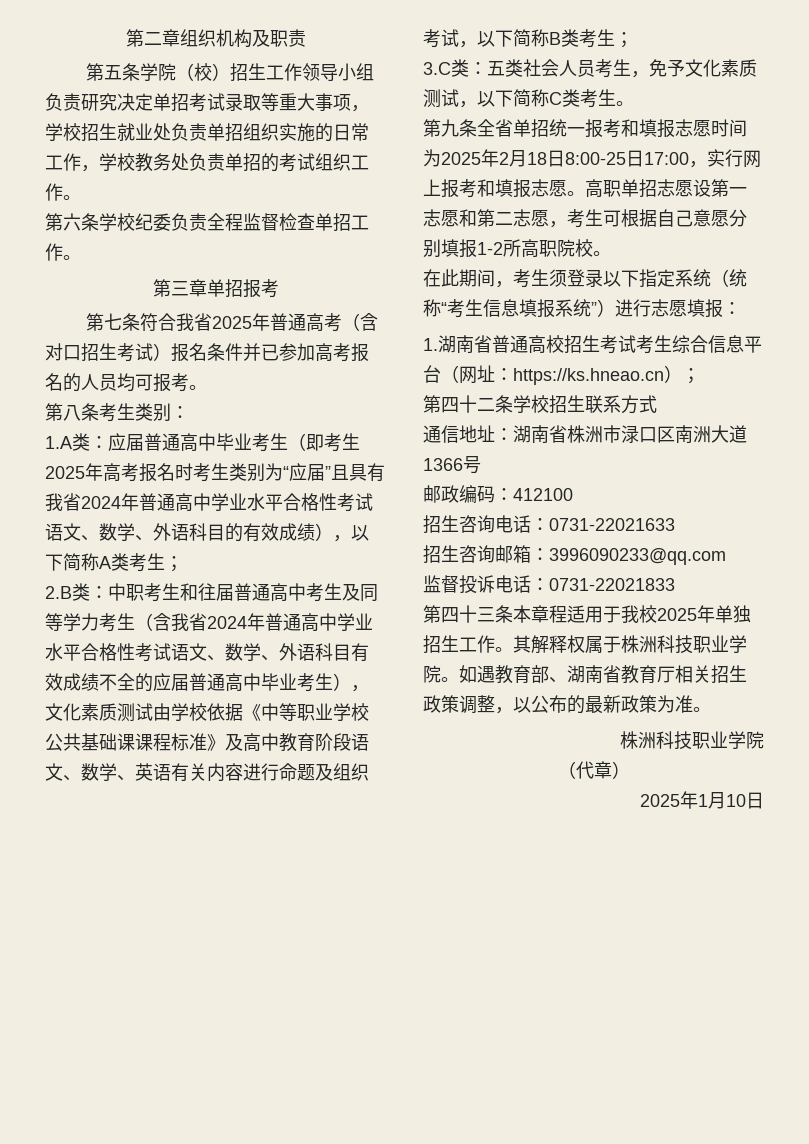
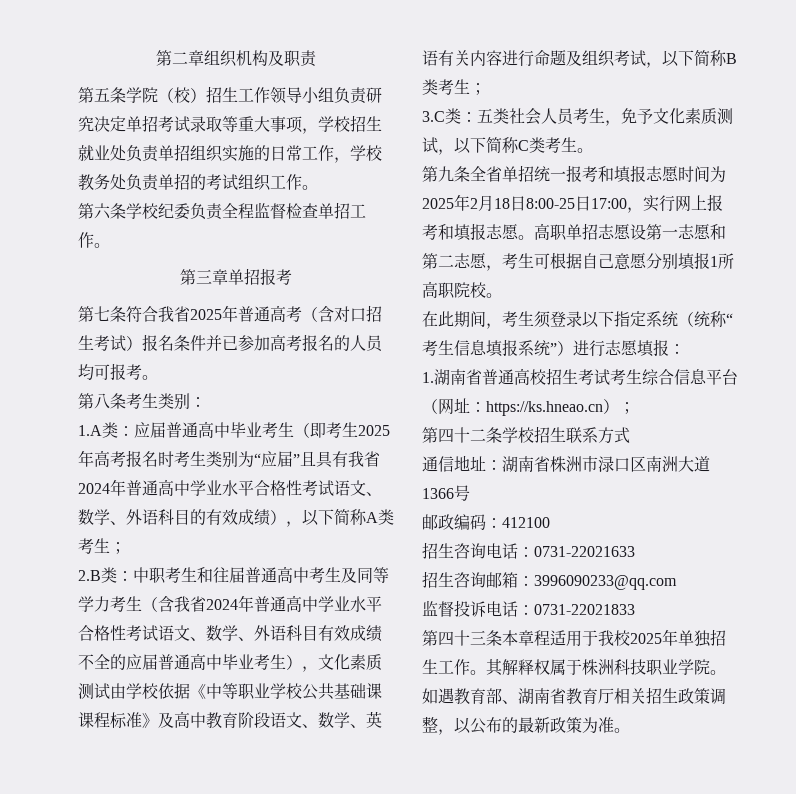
[477,242,503,255] 1-2 -> [710,256,718,267] 1
[620,731,764,750] [557,761,630,779] [640,791,764,809] // 株洲科技职业学院 // （代章） // 2025年1月10日 -> (630, 730) none

